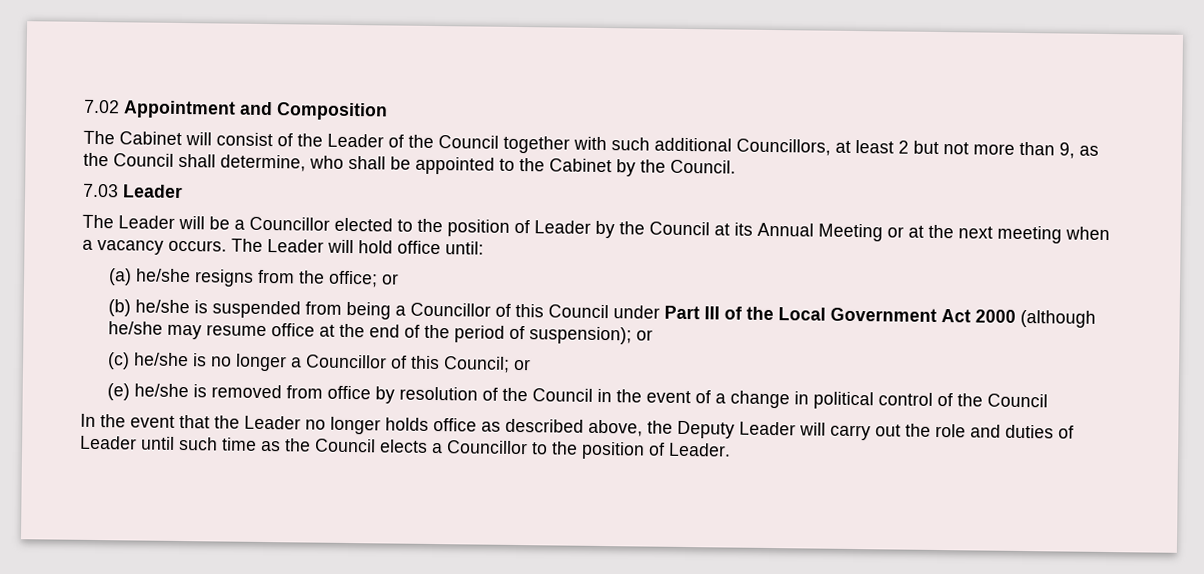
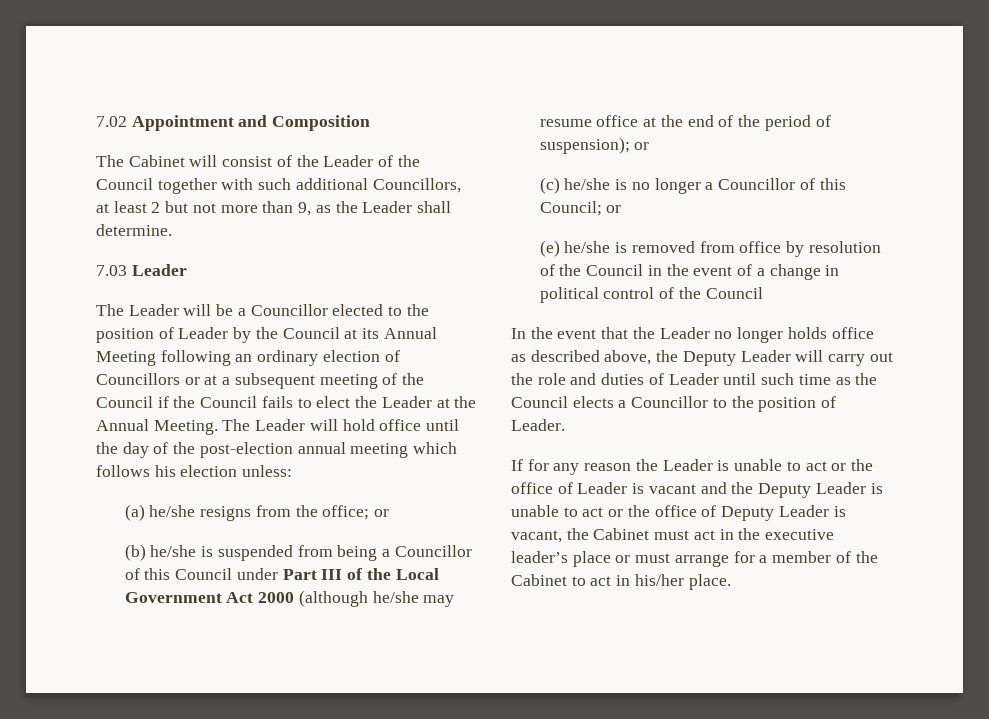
[113,153,736,177] Council shall determine, who shall be appointed to the Cabinet by the Council. -> [362,201,451,213] [96,224,172,236] Leader shall determine.
[887,224,1110,244] [82,239,227,255] or at the next meeting when a vacancy occurs. -> [160,350,400,366] [96,373,425,389] [96,396,477,408] [96,419,218,435] following an ordinary election of Councillors or at a subsequent meeting of the Council if the Council fails to elect the Leader at the Annual Meeting.
[445,241,484,255] until: -> [426,419,460,431] [96,442,458,458] [96,465,293,477] until the day of the post-election annual meeting which follows his election unless:
(731, 449) none -> [511,459,873,475] [511,482,883,498] [511,505,846,521] [511,528,835,543] [511,551,878,567] [511,574,731,590] // If for any reason the Leader is unable to act or the office of Leader is vacant and the Deputy Leader is unable to act or the office of Deputy Leader is vacant, the Cabinet must act in the executive leader’s place or must arrange for a member of the Cabinet to act in his/her place.

